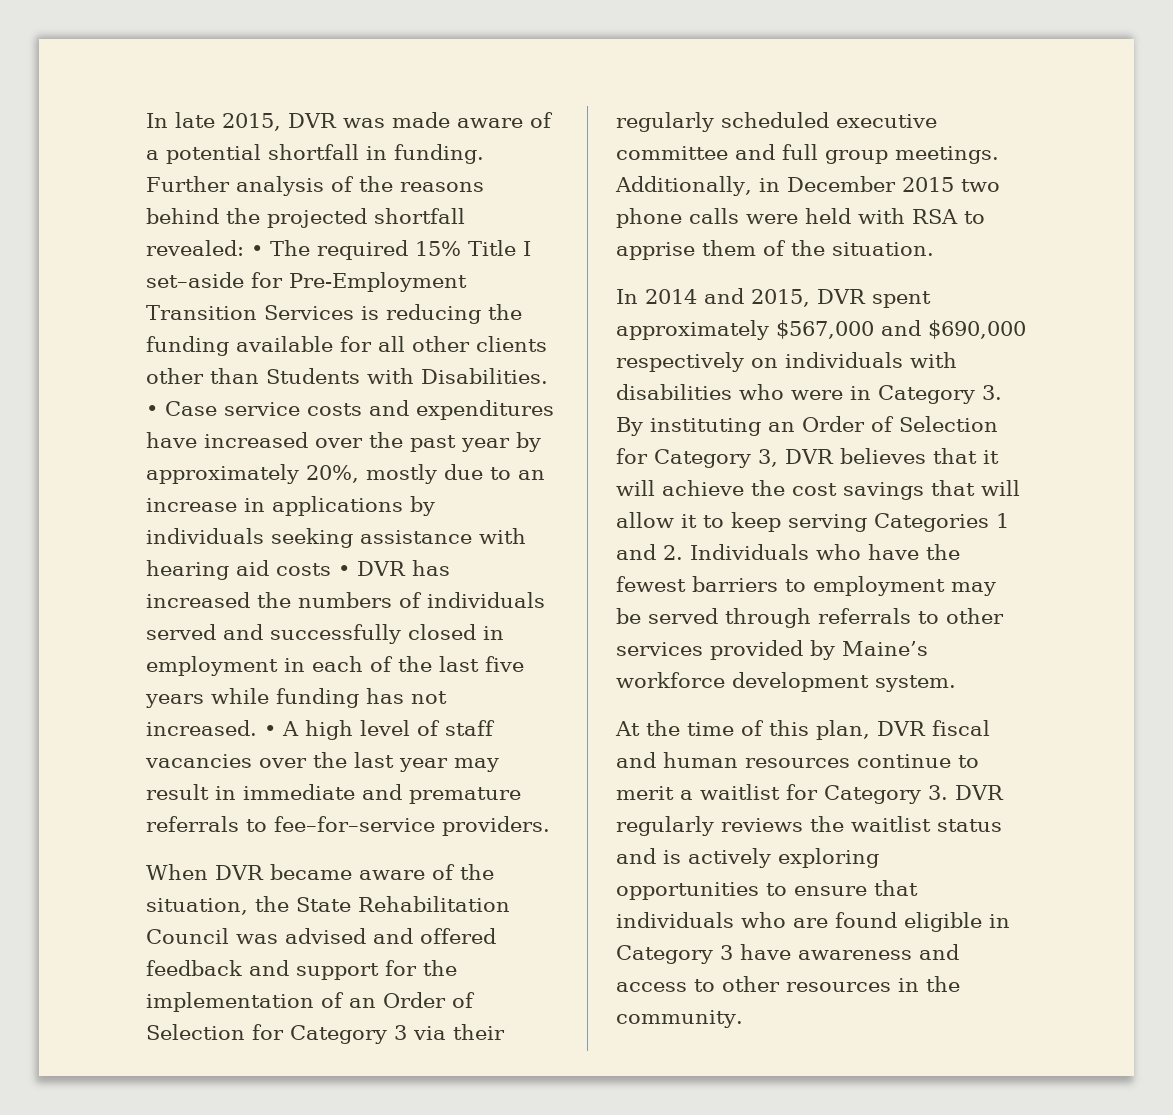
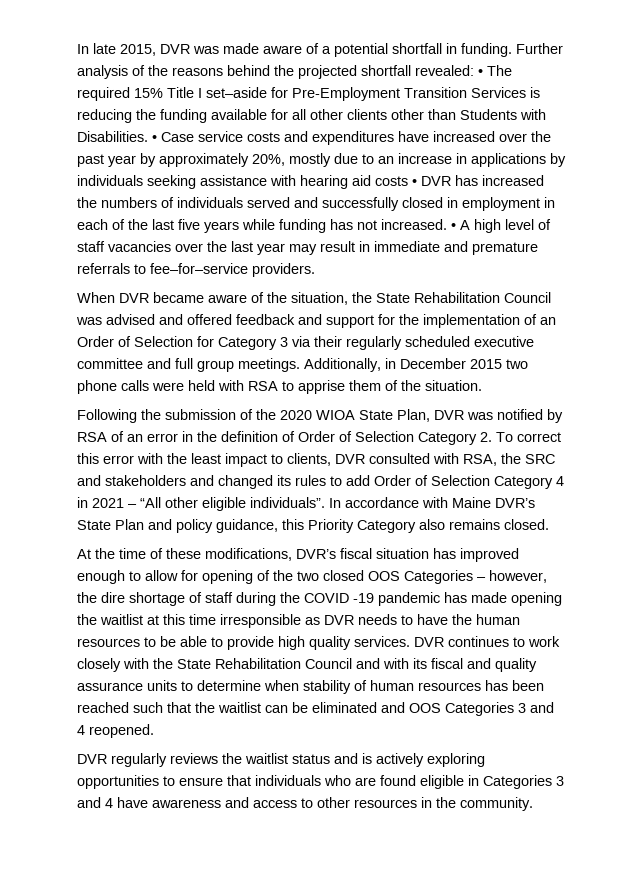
[616,288,931,308] [616,320,1026,340] [616,352,957,372] [616,384,1002,404] [616,416,998,436] [616,448,999,468] [616,480,1020,500] [616,512,1009,532] [616,544,960,560] [616,576,996,596] [616,608,1004,628] [616,640,928,660] [616,672,956,692] [615,720,990,740] [616,752,979,768] [616,784,948,804] In 2014 and 2015, DVR spent approximately $567,000 and $690,000 respectively on individuals with disabilities who were in Category 3. By instituting an Order of Selection for Category 3, DVR believes that it will achieve the cost savings that will allow it to keep serving Categories 1 and 2. Individuals who have the fewest barriers to employment may be served through referrals to other services provided by Maine’s workforce development system. // At the time of this plan, DVR fiscal and human resources continue to merit a waitlist for Category 3. -> [77,409,563,423] [77,431,561,445] [77,453,555,467] [77,475,564,489] [77,497,535,511] [77,519,549,533] [77,548,519,562] [77,570,547,584] [77,592,562,606] [77,614,520,628] [77,636,560,650] [77,658,537,672] [77,680,544,694] [77,702,554,716] [77,724,154,738] Following the submission of the 2020 WIOA State Plan, DVR was notified by RSA of an error in the definition of Order of Selection Category 2. To correct this error with the least impact to clients, DVR consulted with RSA, the SRC and stakeholders and changed its rules to add Order of Selection Category 4 in 2021 – “All other eligible individuals”. In accordance with Maine DVR’s State Plan and policy guidance, this Priority Category also remains closed. // At the time of these modifications, DVR’s fiscal situation has improved enough to allow for opening of the two closed OOS Categories – however, the dire shortage of staff during the COVID -19 pandemic has made opening the waitlist at this time irresponsible as DVR needs to have the human resources to be able to provide high quality services. DVR continues to work closely with the State Rehabilitation Council and with its fiscal and quality assurance units to determine when stability of human resources has been reached such that the waitlist can be eliminated and OOS Categories 3 and 4 reopened. //
[616,945,733,964] Category 3 -> [483,775,564,789] [77,797,113,808] Categories 3 and 4

